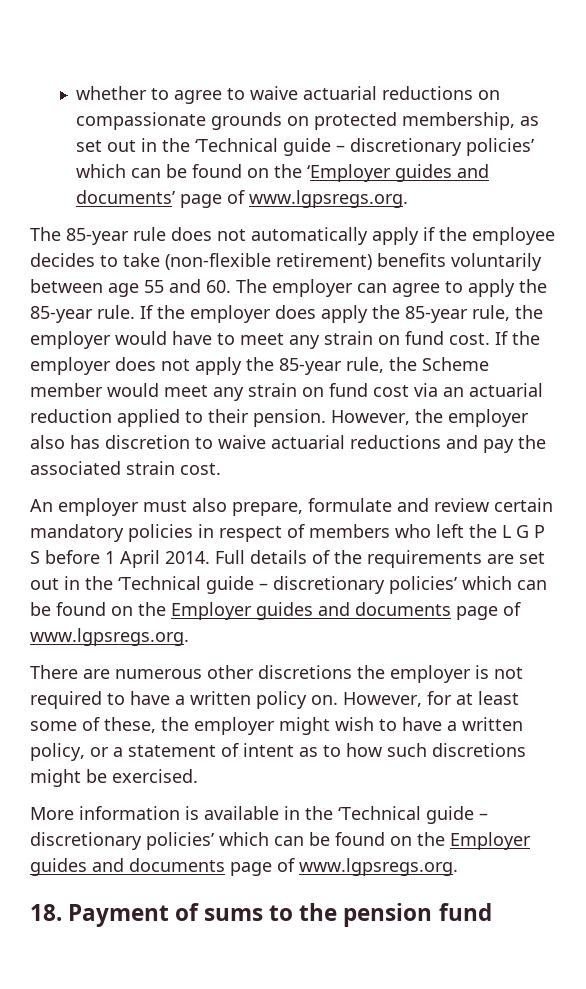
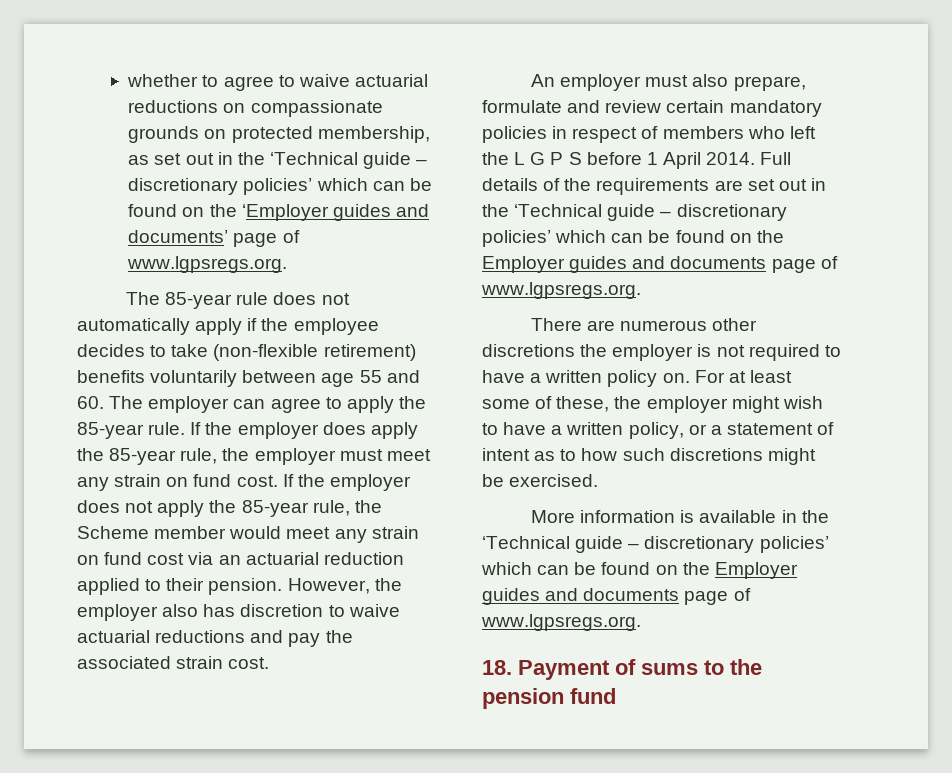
[115,331,235,345] would have to -> [339,449,383,461] must
[343,691,452,707] However, for -> [694,370,725,383] For

